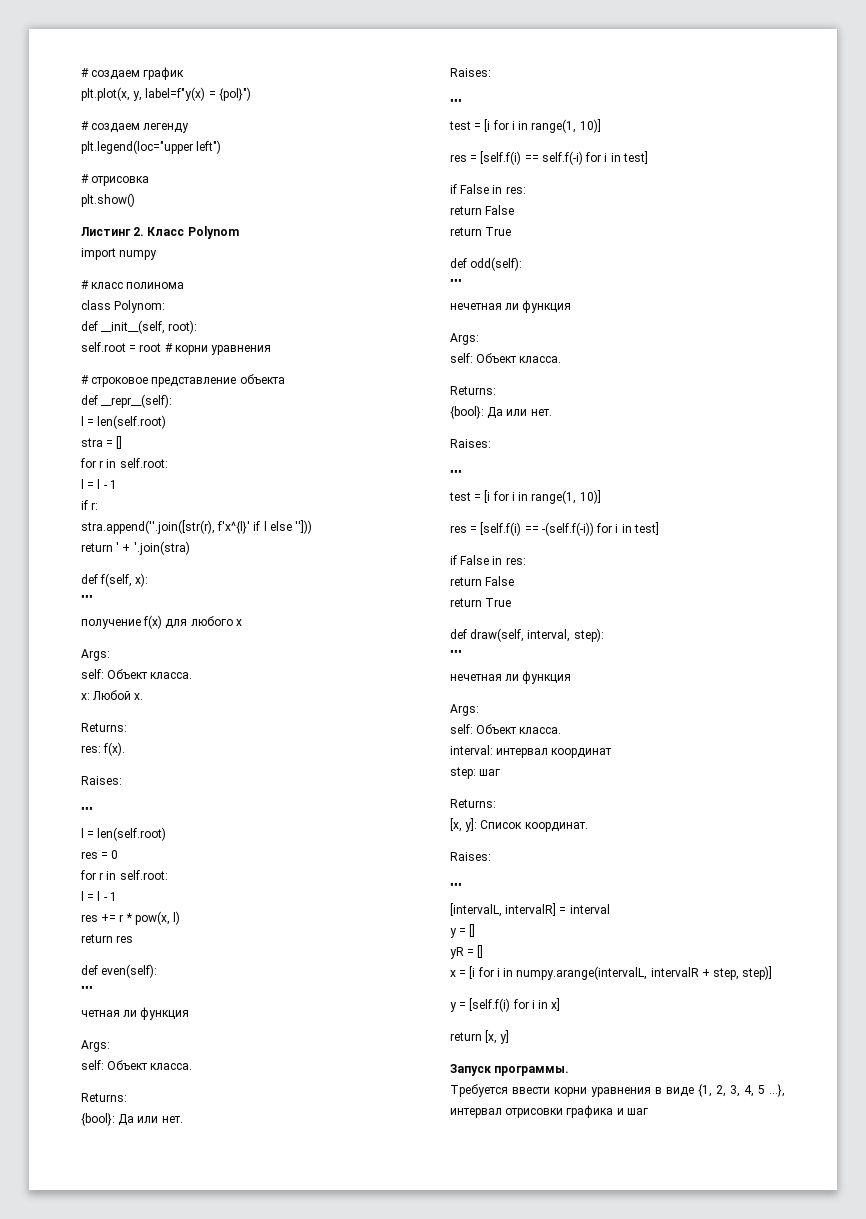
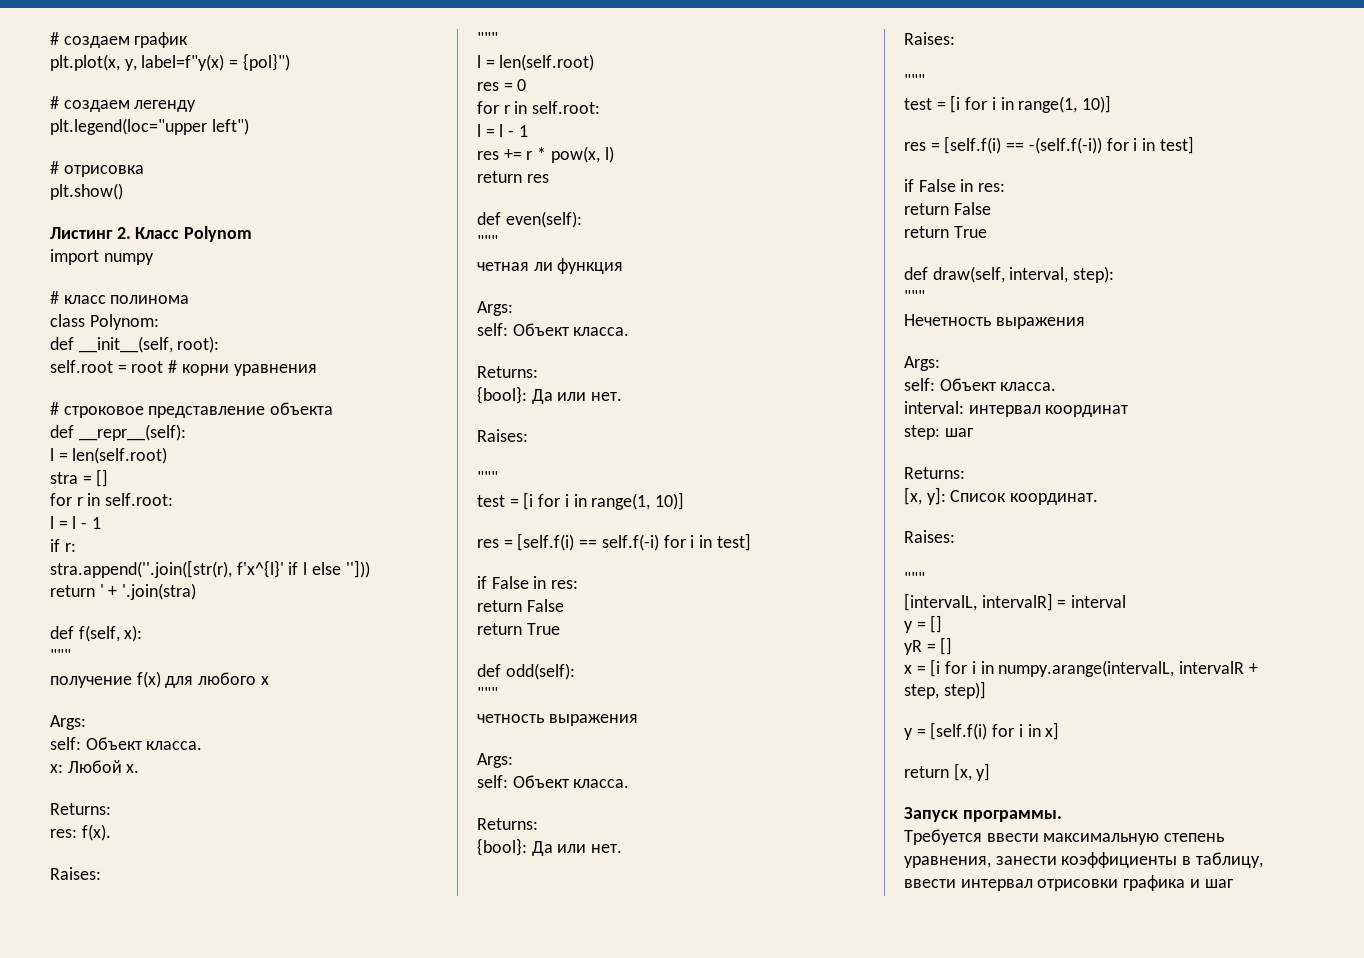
[450,300,572,313] нечетная ли функция -> [477,714,638,726] четность выражения
[450,671,572,684] нечетная ли функция -> [904,314,1085,329] Нечетность выражения
[554,1084,785,1097] корни уравнения в виде {1, 2, 3, 4, 5 …}, -> [1043,833,1225,845] [904,852,1263,868] [904,879,956,888] максимальную степень уравнения, занести коэффициенты в таблицу, ввести

